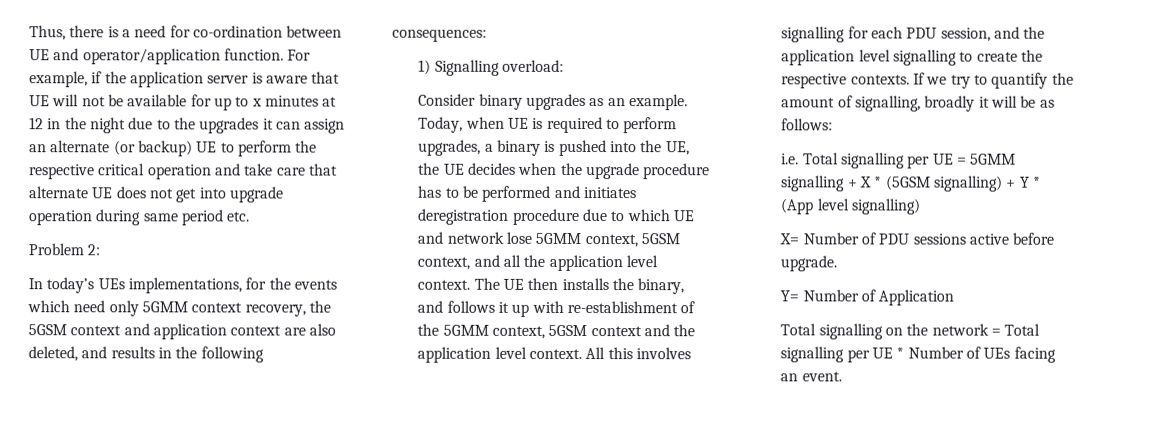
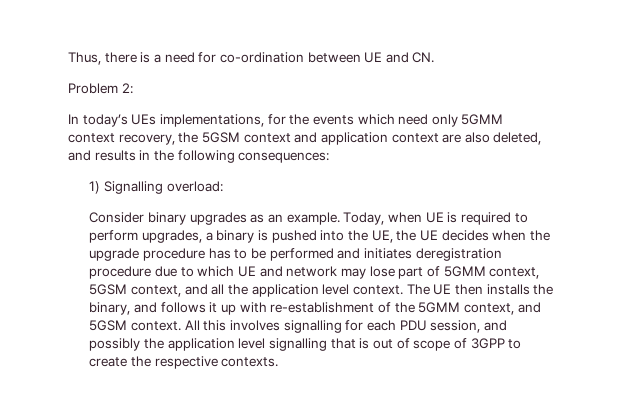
[82,48,312,65] [29,71,341,88] [29,94,338,111] [29,117,346,134] [29,140,318,157] [29,163,338,180] [29,186,284,203] [28,209,251,226] operator/application function. For example, if the application server is aware that UE will not be available for up to x minutes at 12 in the night due to the upgrades it can assign an alternate (or backup) UE to perform the respective critical operation and take care that alternate UE does not get into upgrade operation during same period etc. -> [412,52,435,63] CN.
[505,231,532,244] lose -> [340,266,440,279] may lose part of
[548,324,696,337] [417,346,527,363] 5GSM context and the application level -> [517,302,541,313] [89,320,128,331] and 5GSM
(1020, 32) none -> [89,338,141,351] possibly
(957, 57) none -> [330,338,505,351] that is out of scope of 3GPP
[912,72,1074,89] [781,95,1055,112] [781,118,834,131] [781,152,1017,169] [781,175,1041,192] [780,198,921,215] [779,232,1055,245] [780,255,838,272] [780,289,955,306] [780,323,1041,340] [780,346,1056,363] [780,371,842,382] If we try to quantify the amount of signalling, broadly it will be as follows: // i.e. Total signalling per UE = 5GMM signalling + X * (5GSM signalling) + Y * (App level signalling) // X= Number of PDU sessions active before upgrade. // Y= Number of Application // Total signalling on the network = Total signalling per UE * Number of UEs facing an event. -> (279, 362) none

